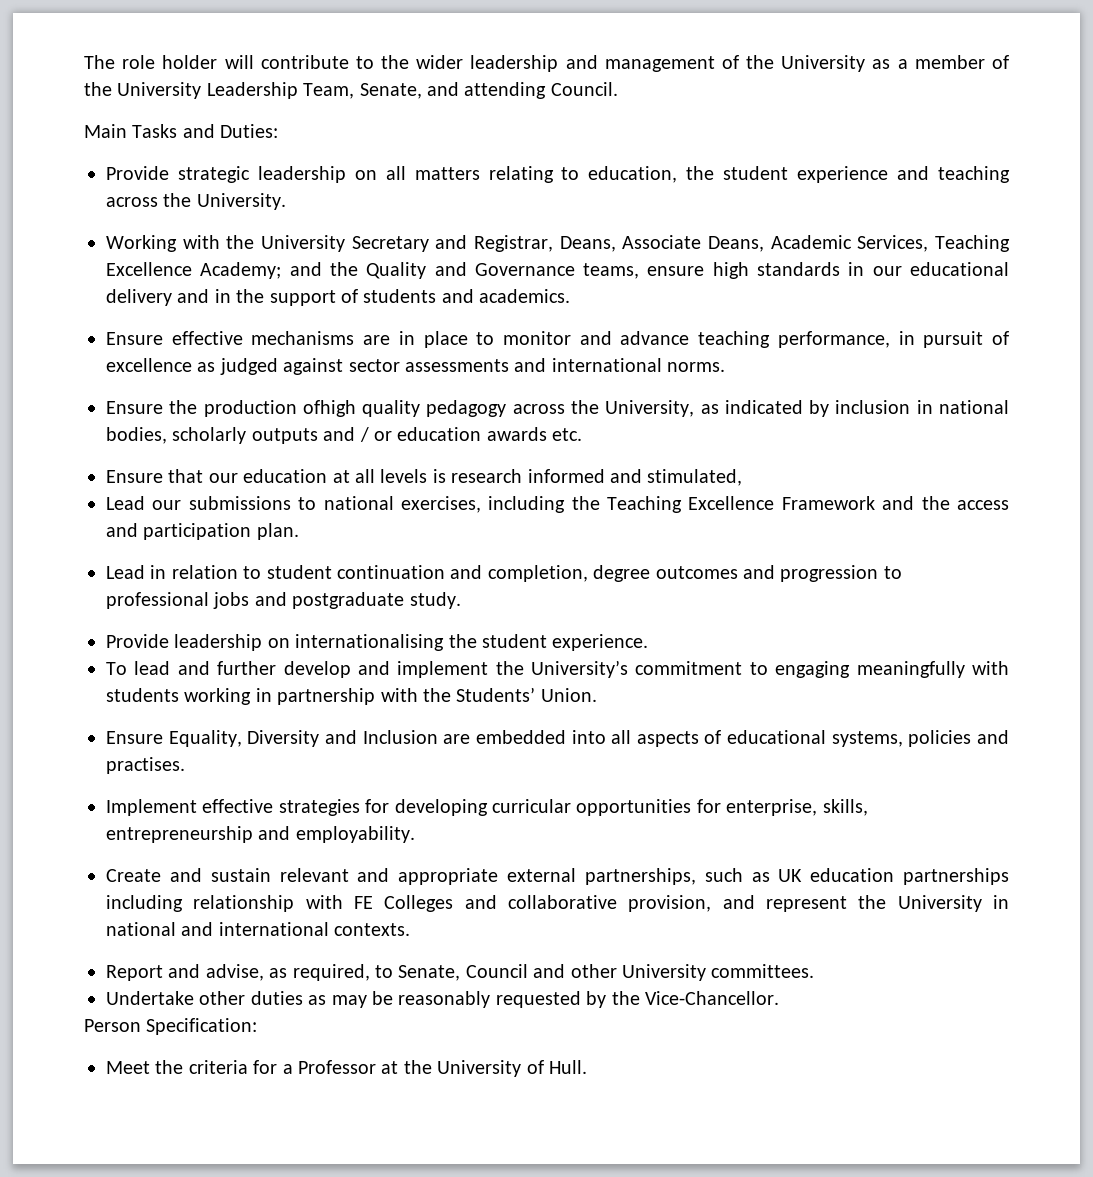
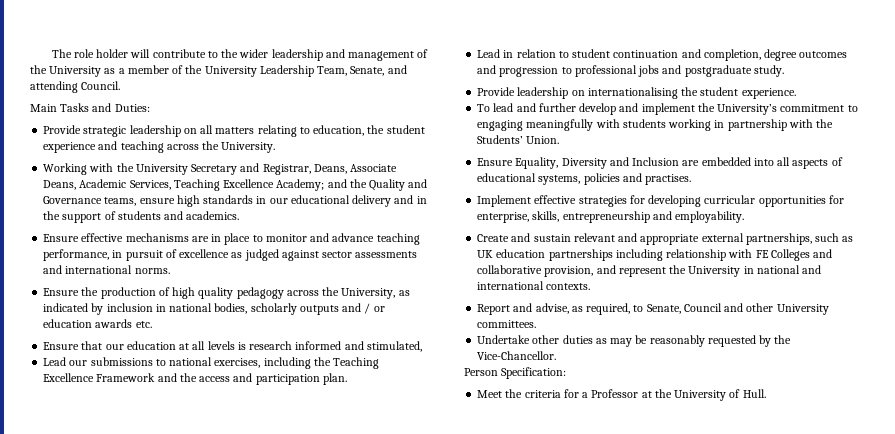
[302,400,356,417] ofhigh -> [158,287,196,299] of high

